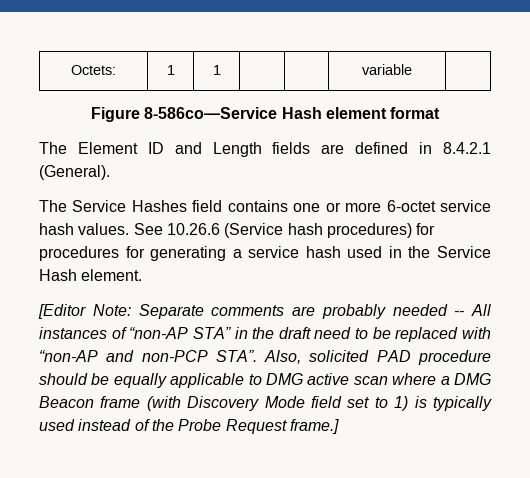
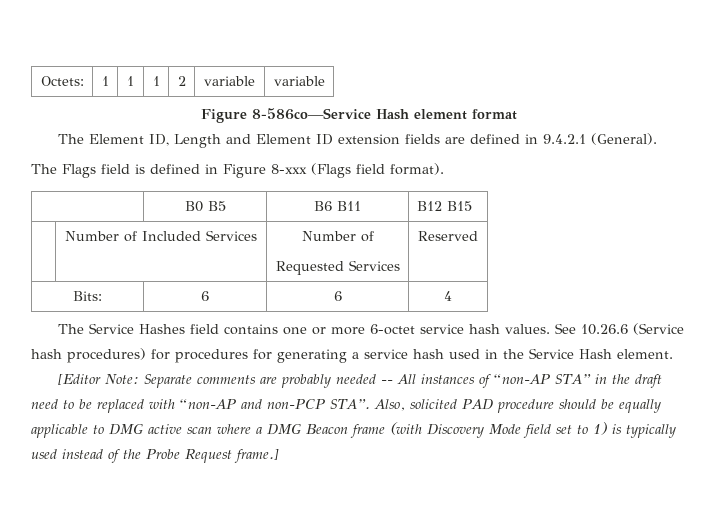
(221, 70) | -> [152,76,160,86] [177,76,186,86] 1 | 2
(412, 69) none -> [273,76,325,86] variable
[147,142,262,157] ID and Length -> [149,134,401,148] ID, Length and Element ID extension
[443,142,492,154] 8.4.2.1 -> [543,134,587,144] 9.4.2.1
(110, 172) none -> [31,163,444,178] [184,201,226,212] [314,201,361,211] [416,201,472,211] [65,230,257,242] [301,231,374,242] [275,260,400,275] [418,231,478,241] [73,291,102,301] [201,291,209,301] [333,291,342,301] [444,291,452,301] // The Flags field is defined in Figure 8-xxx (Flags field format). // | B0 B5 | B6 B11 | B12 B15 // | Number of Included Services | Number of // Requested Services | Reserved // Bits: | 6 | 6 | 4

